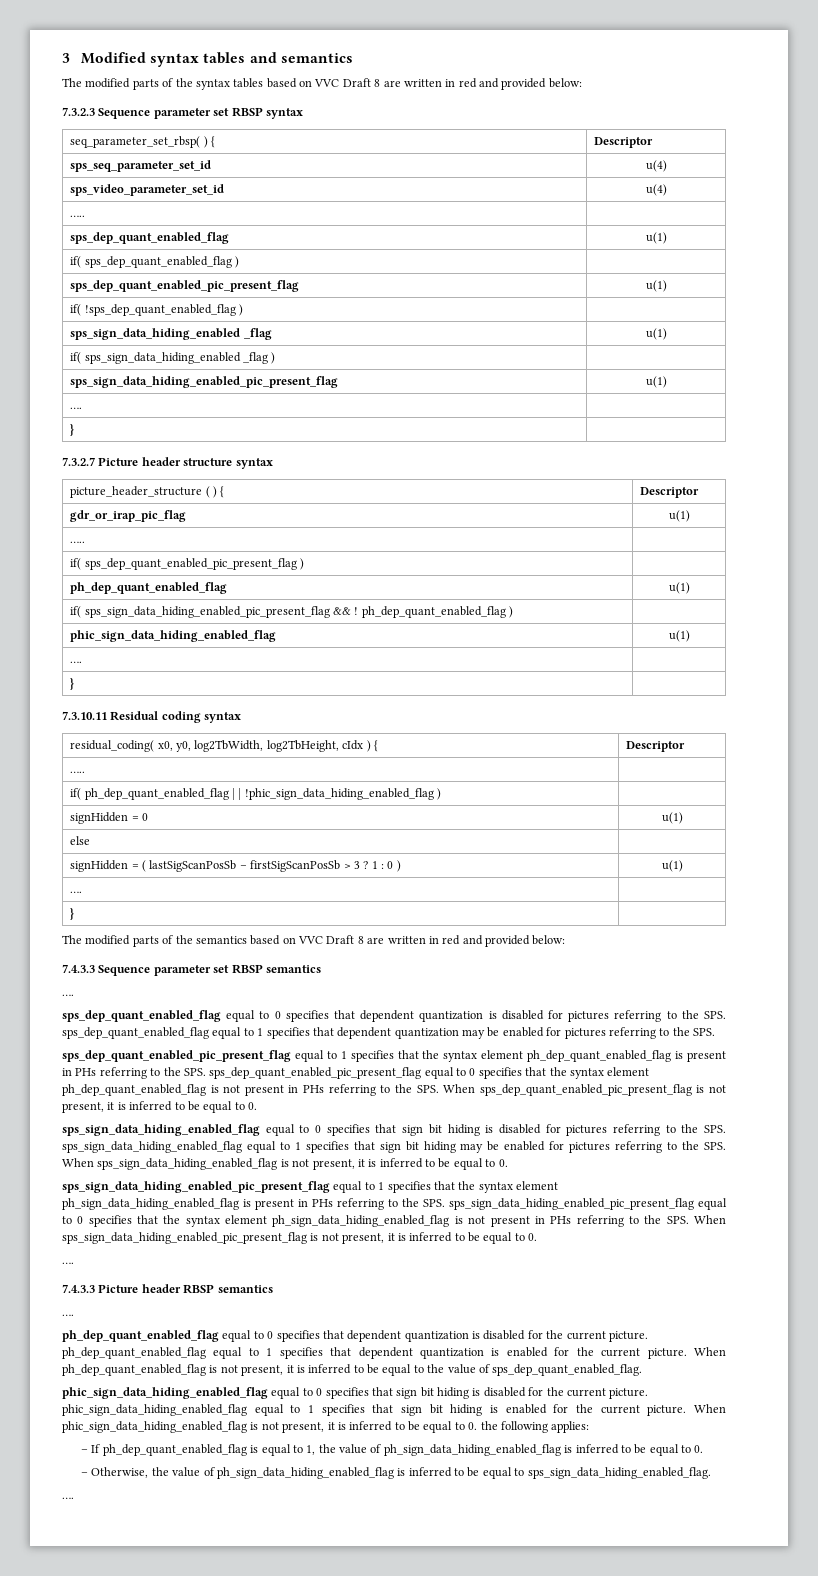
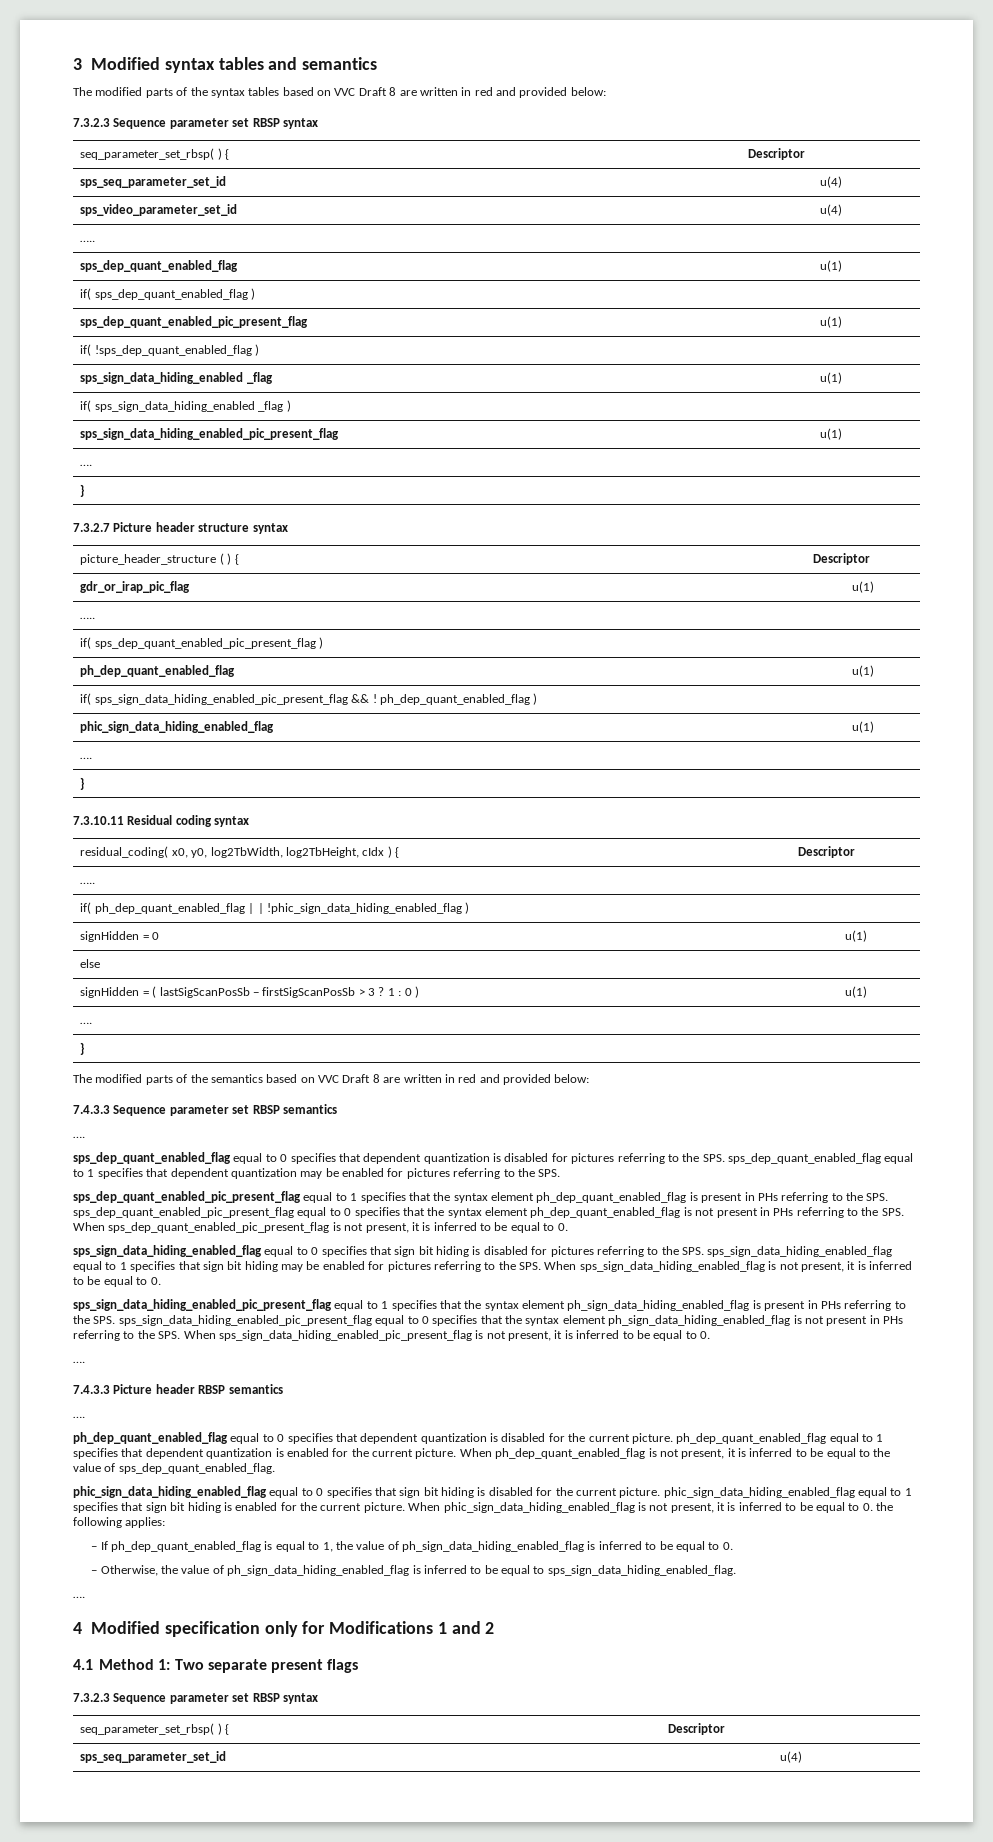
(74, 1498) none -> [73,1621,495,1637] [73,1659,359,1673] [73,1693,318,1704] [80,1723,230,1735] [668,1723,726,1735] [80,1751,227,1763] [779,1751,802,1763] // 4 Modified specification only for Modifications 1 and 2 // 4.1 Method 1: Two separate present flags // 7.3.2.3 Sequence parameter set RBSP syntax // seq_parameter_set_rbsp( ) { | Descriptor // sps_seq_parameter_set_id | u(4)

